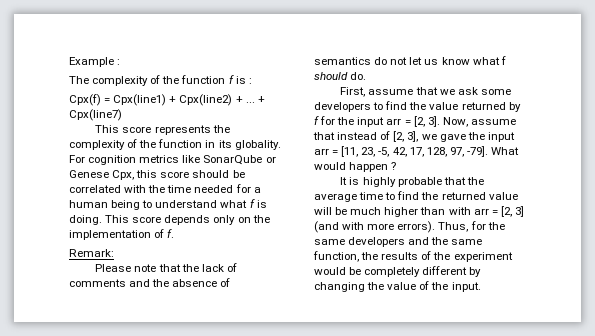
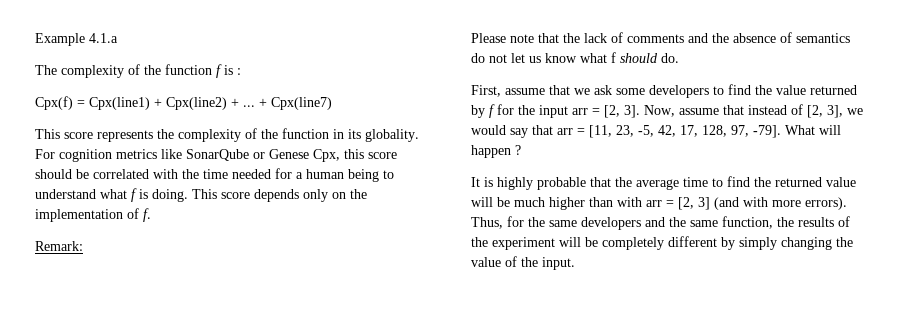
[117,59,121,65] : -> [89,33,118,43] 4.1.a
[439,132,515,142] gave the input -> [471,125,553,138] would say that
[314,162,346,170] would -> [819,125,841,135] will
[314,267,346,275] would -> [559,237,581,247] will
(482, 272) none -> [739,237,777,250] simply

